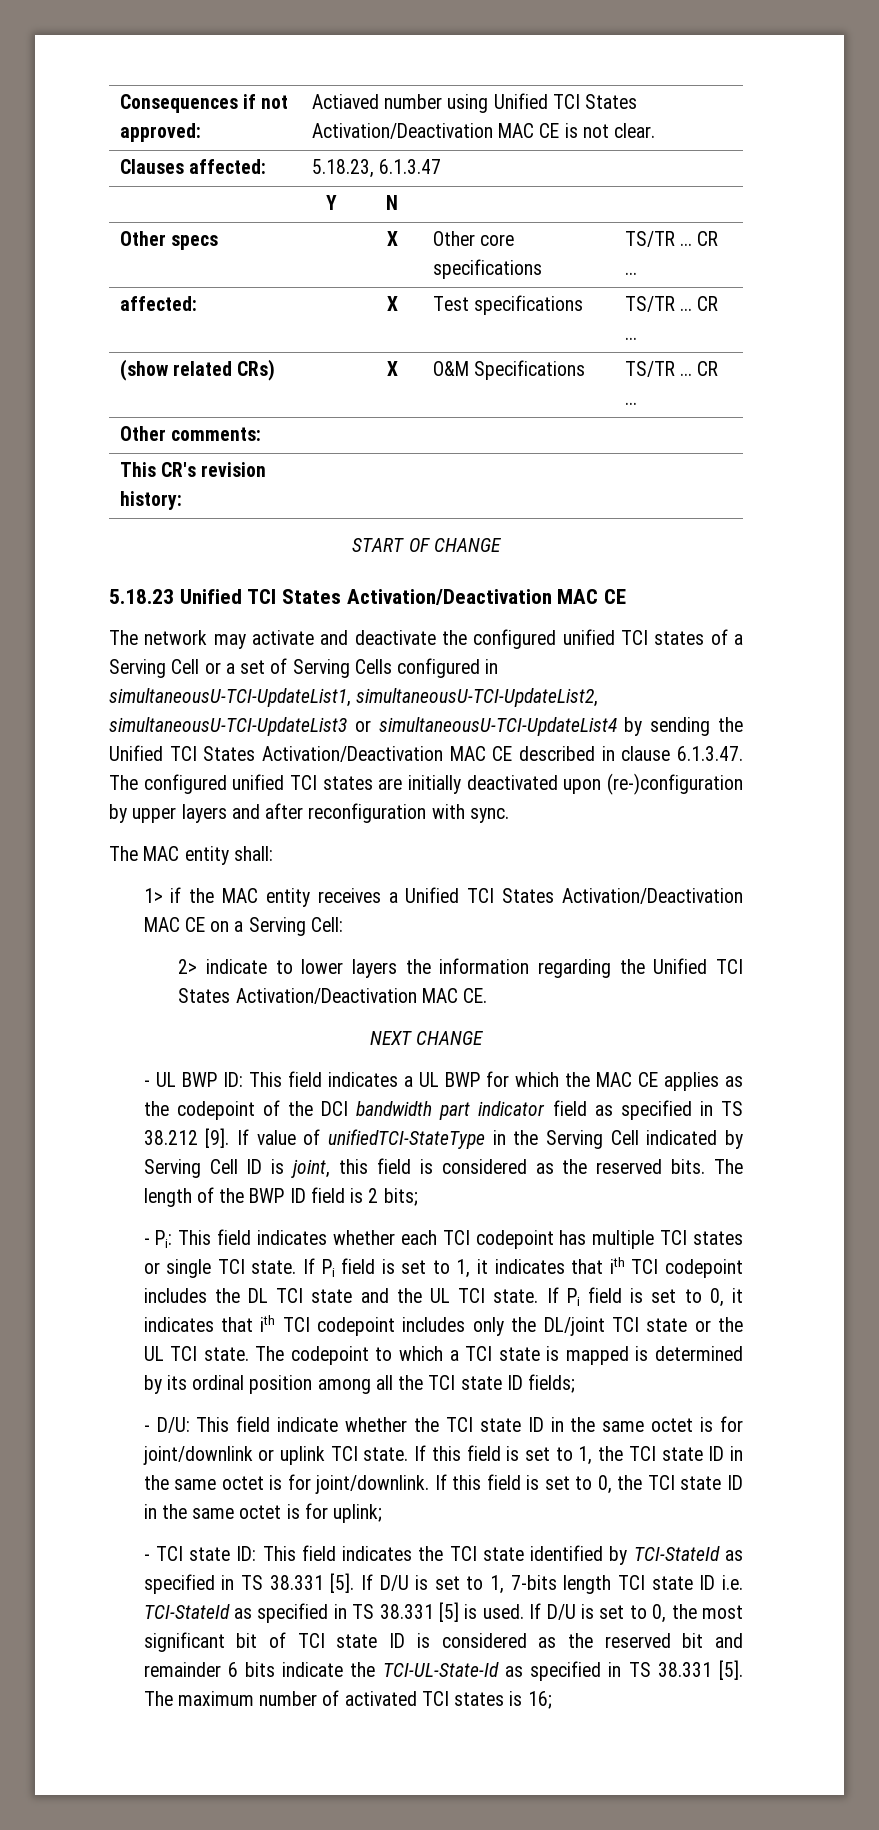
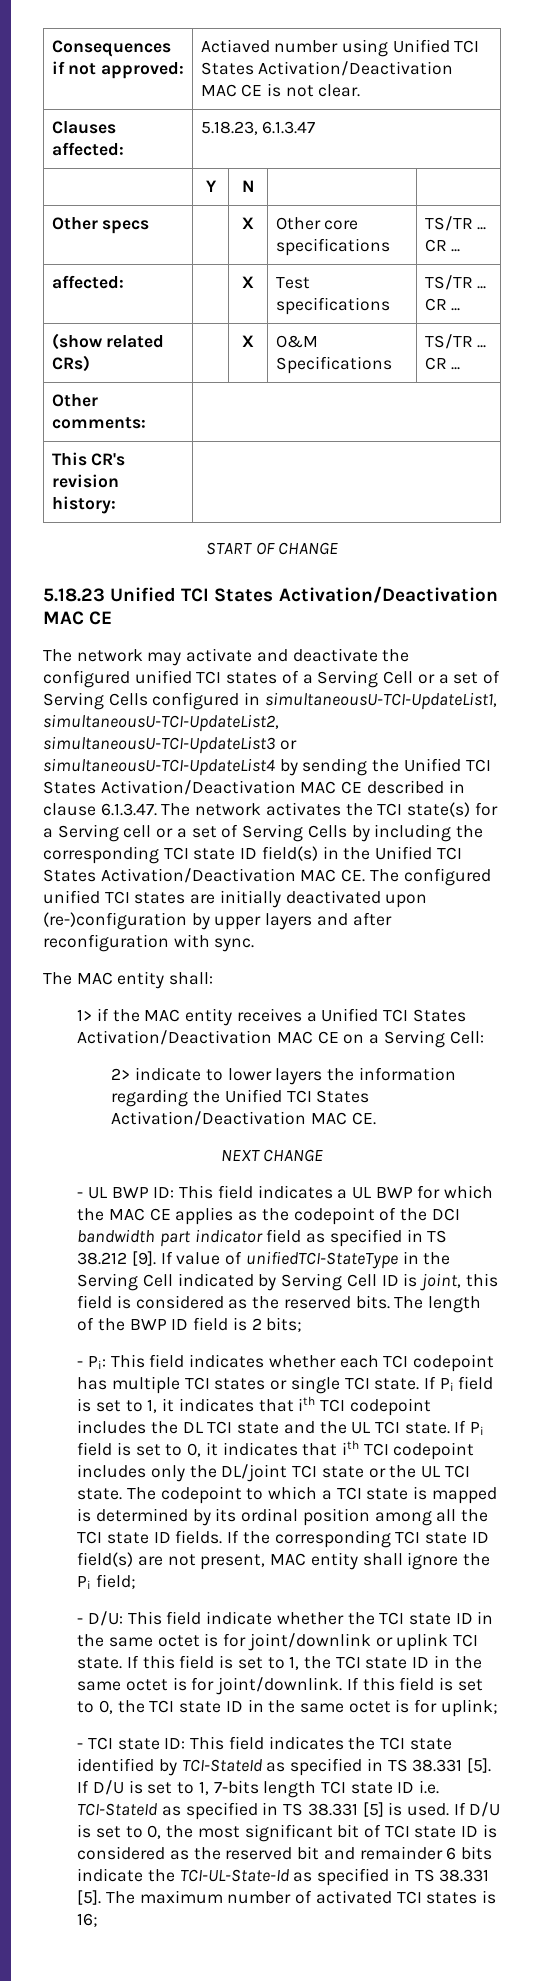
(138, 782) none -> [195,802,498,817] [43,824,483,842] [43,846,462,864] [43,868,399,883] network activates the TCI state(s) for a Serving cell or a set of Serving Cells by including the corresponding TCI state ID field(s) in the Unified TCI States Activation/Deactivation MAC CE. The
[528,1374,576,1393] fields; -> [175,1530,489,1548] [77,1552,490,1570] [77,1574,136,1589] fields. If the corresponding TCI state ID field(s) are not present, MAC entity shall ignore the Pi field;

